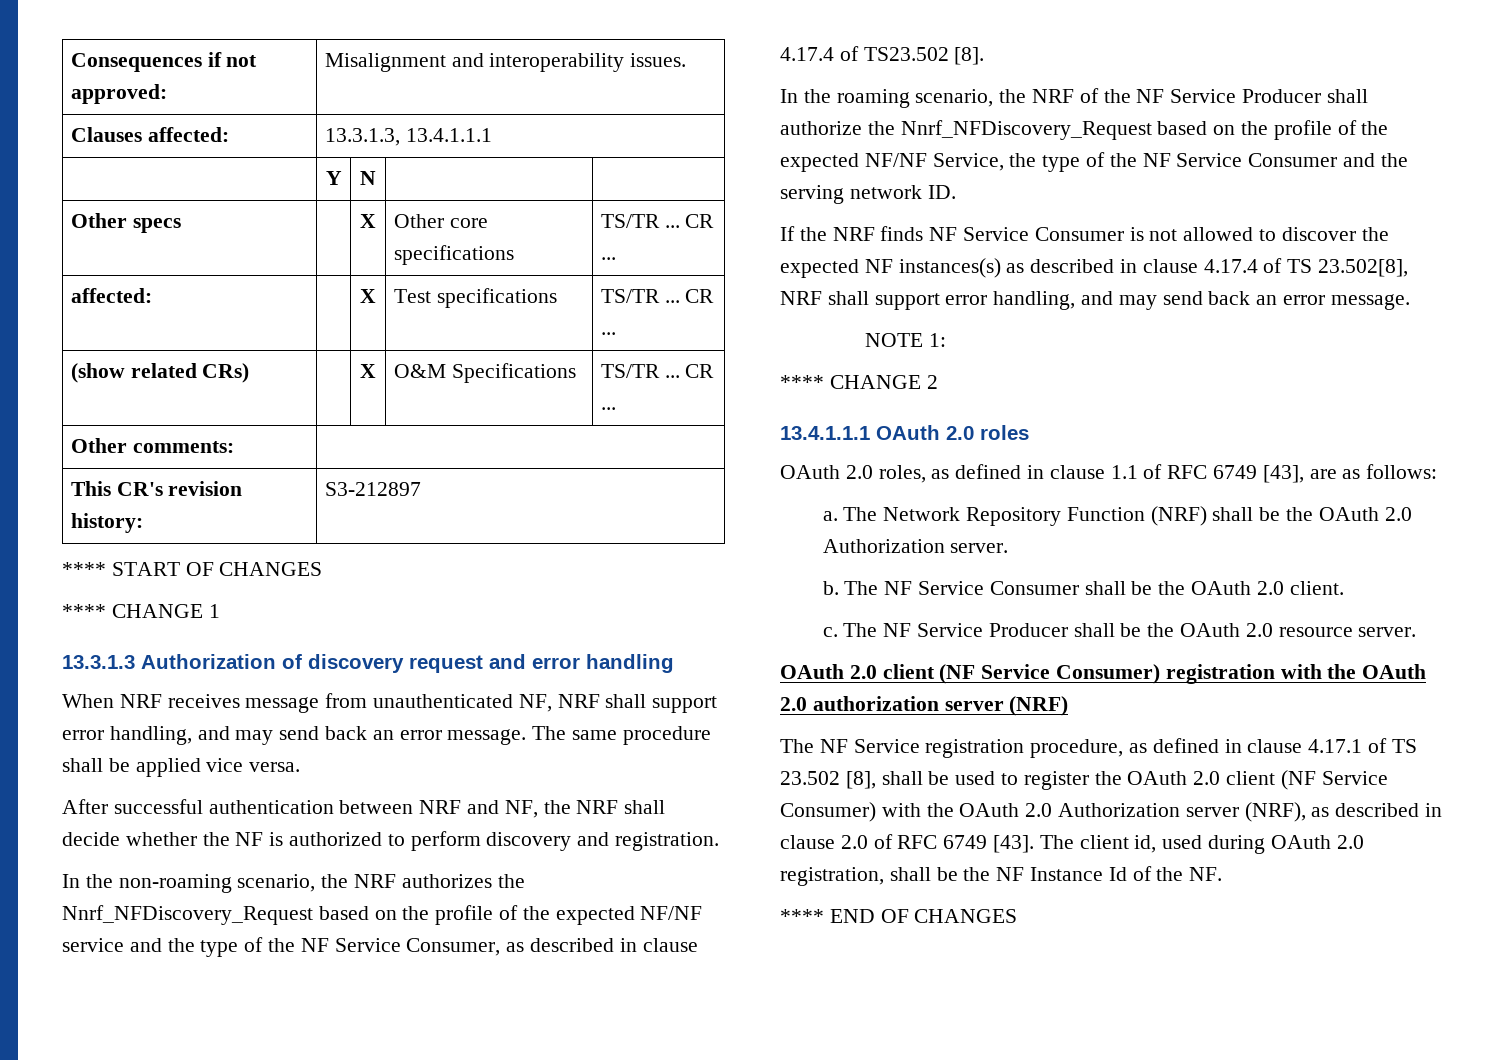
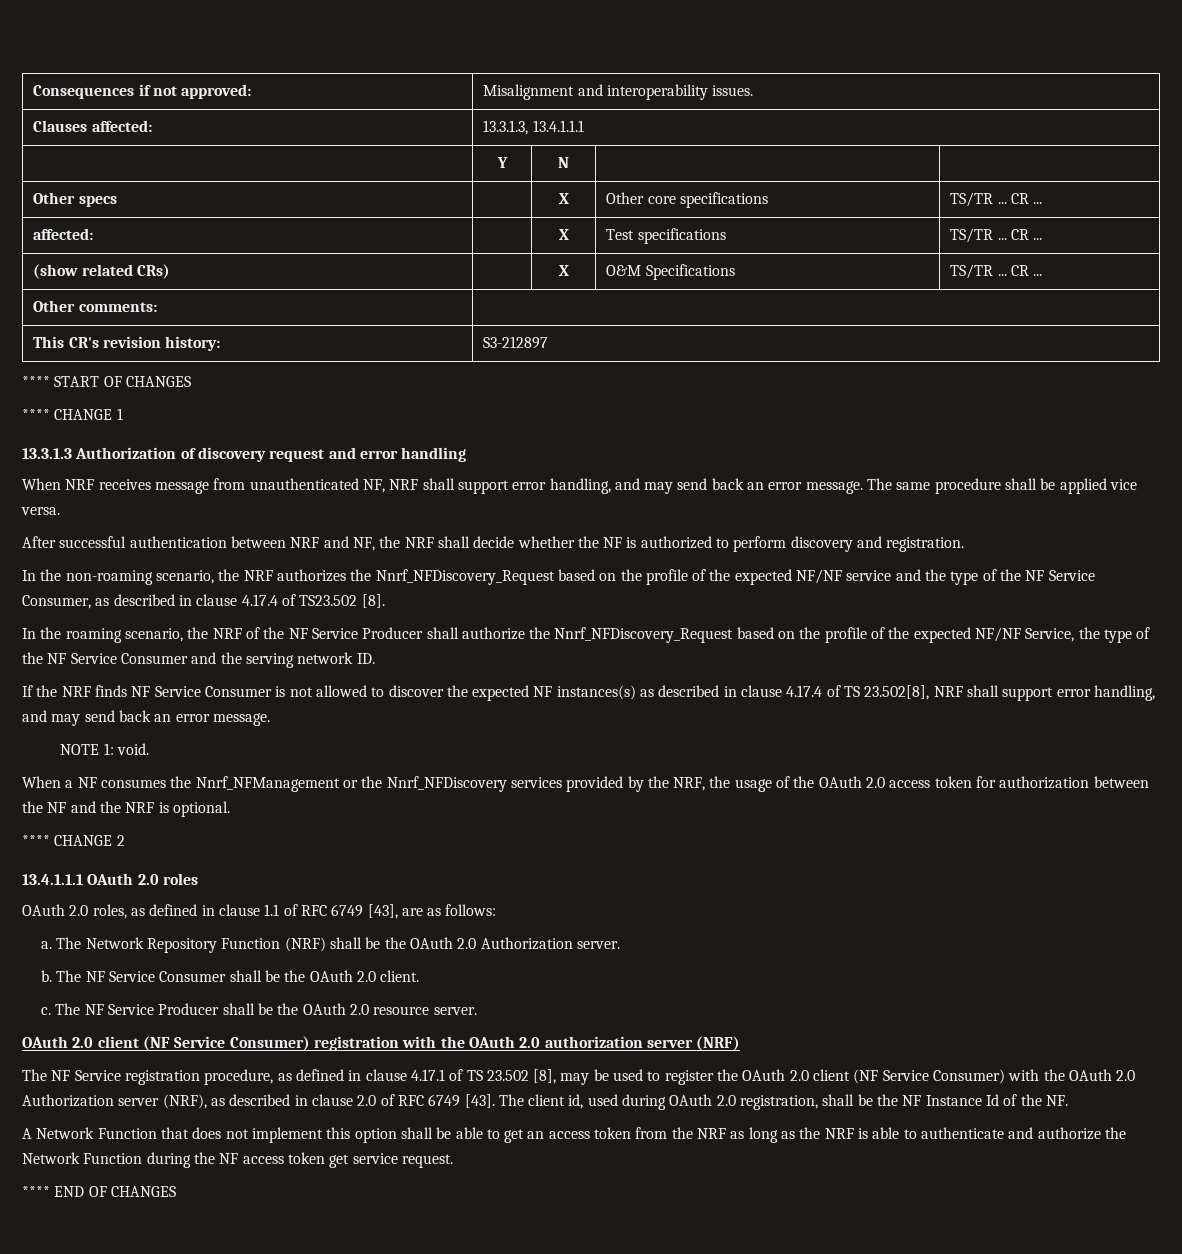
(946, 340) none -> [116,743,149,755] [22,776,1149,792] [22,801,230,817] void. // When a NF consumes the Nnrf_NFManagement or the Nnrf_NFDiscovery services provided by the NRF, the usage of the OAuth 2.0 access token for authorization between the NF and the NRF is optional.
[881,771,923,785] shall -> [560,1073,590,1085] may
(1223, 874) none -> [22,1127,1126,1143] [22,1152,453,1168] // A Network Function that does not implement this option shall be able to get an access token from the NRF as long as the NRF is able to authenticate and authorize the Network Function during the NF access token get service request.

